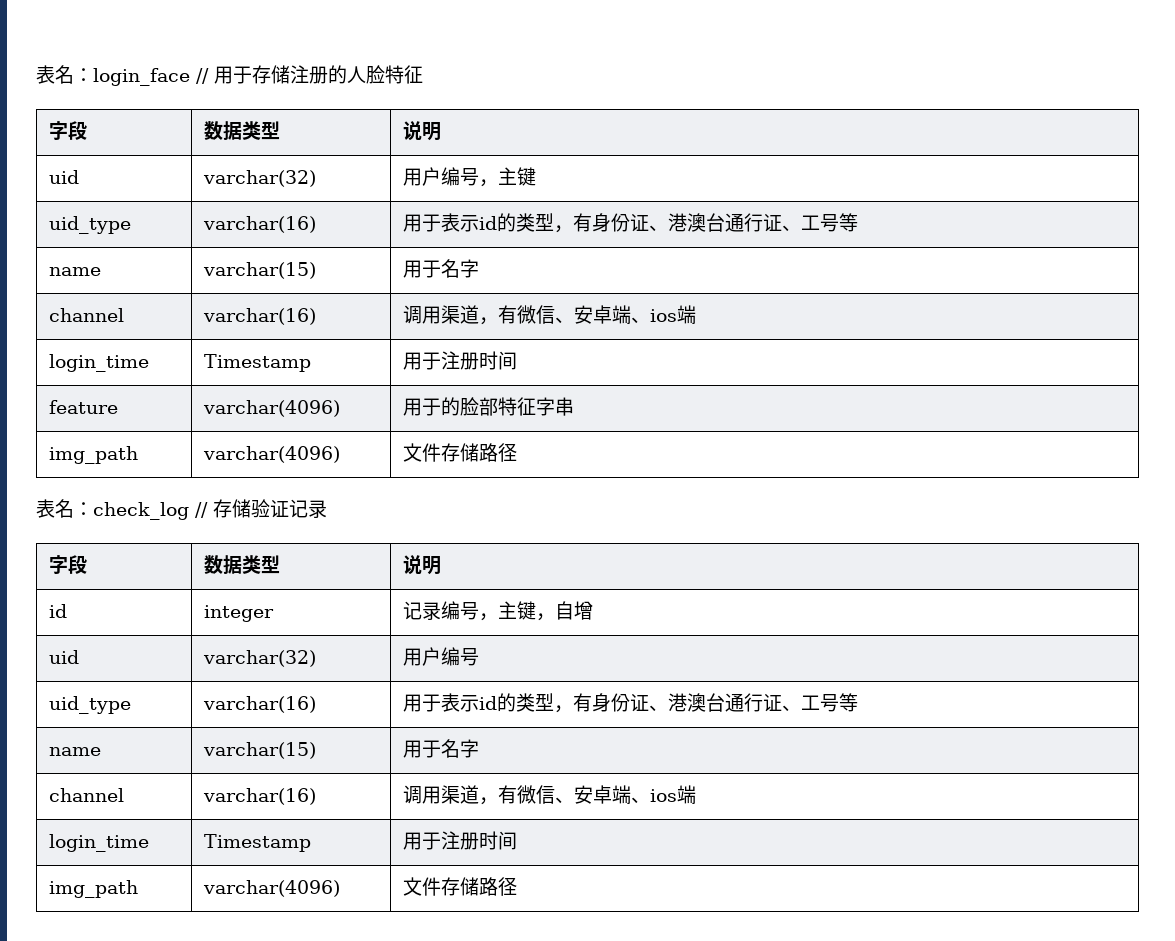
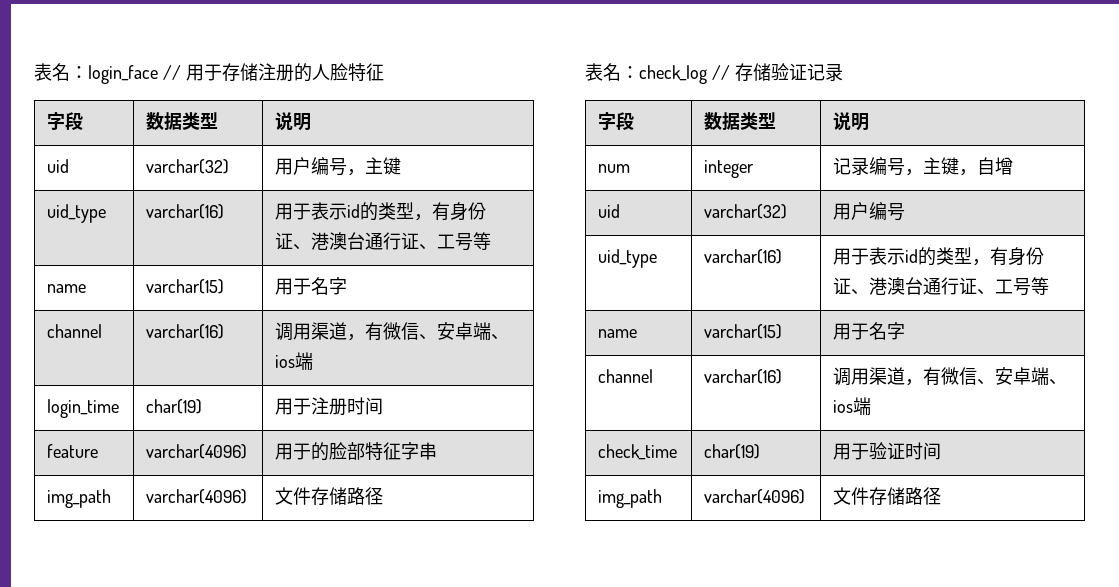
[204,354,312,372] Timestamp -> [146,399,203,414] char(19)
[49,604,68,618] id -> [598,164,631,173] num
[49,834,150,852] [204,834,312,852] [403,831,480,850] login_time | Timestamp | 用于注册 -> [598,444,678,460] [704,444,761,459] [833,442,906,460] check_time | char(19) | 用于验证

